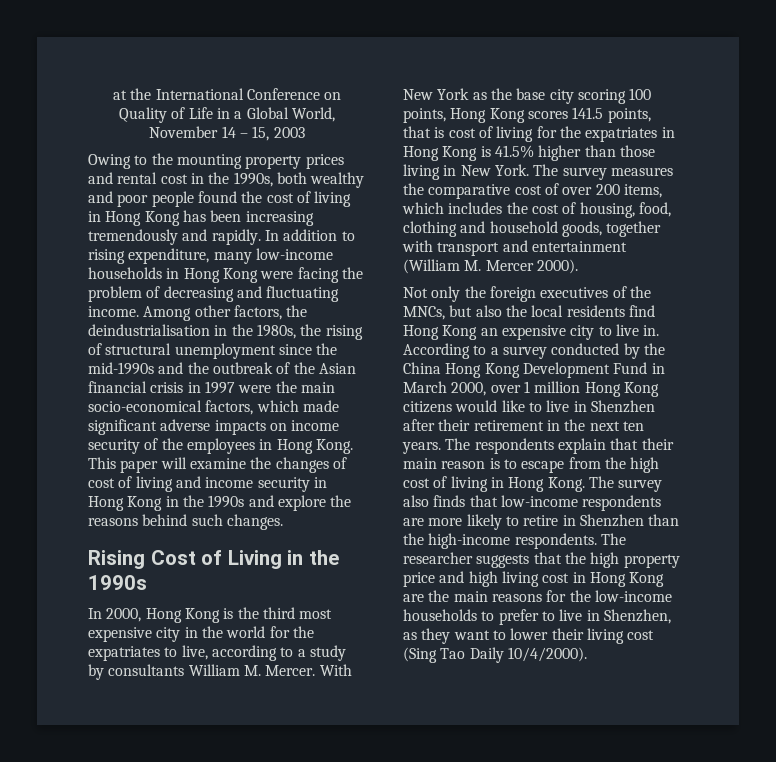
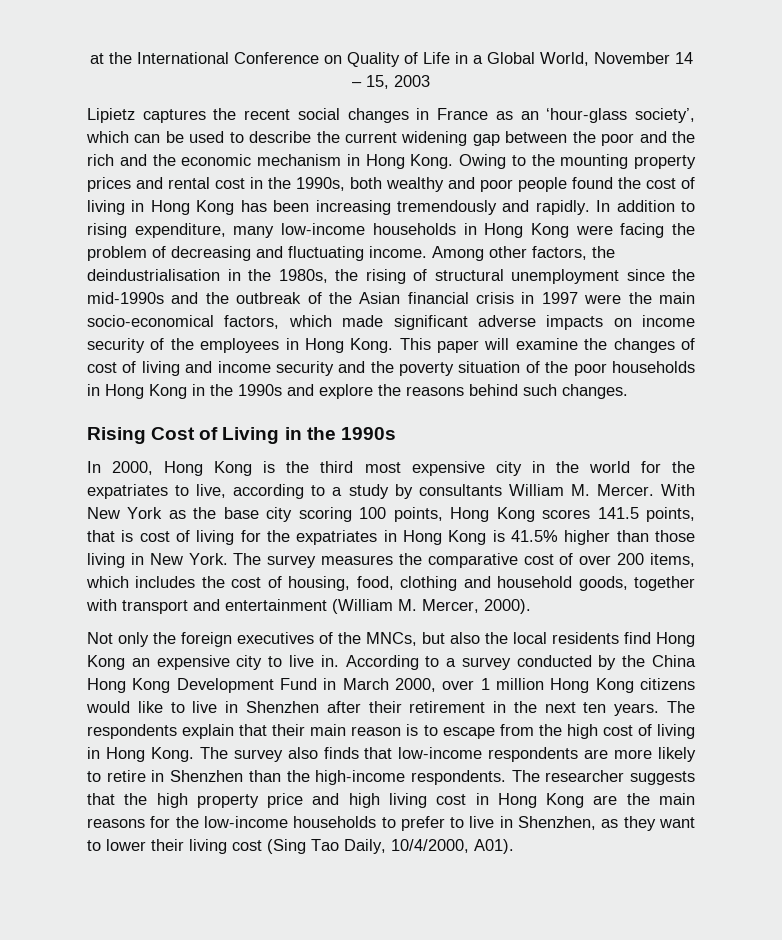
(305, 132) none -> [87,108,696,123] [86,131,695,146] [87,154,454,169] Lipietz captures the recent social changes in France as an ‘hour-glass society’, which can be used to describe the current widening gap between the poor and the rich and the economic mechanism in Hong Kong.
(310, 484) none -> [338,361,695,376] and the poverty situation of the poor households
[485,260,534,271] Mercer -> [422,599,479,613] Mercer,
[469,647,587,663] Daily 10/4/2000). -> [344,839,514,854] Daily, 10/4/2000, A01).

